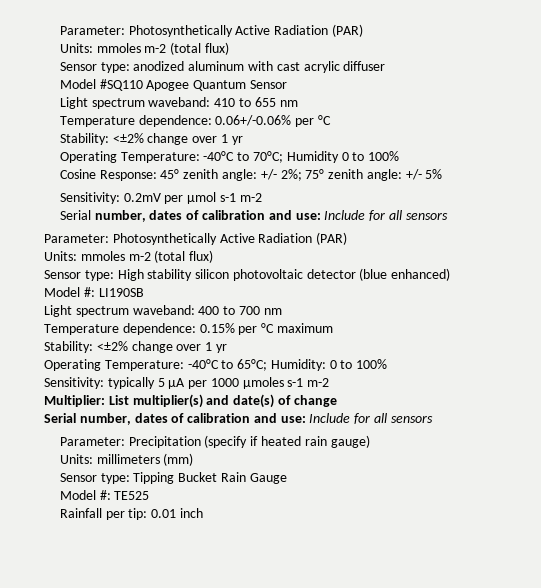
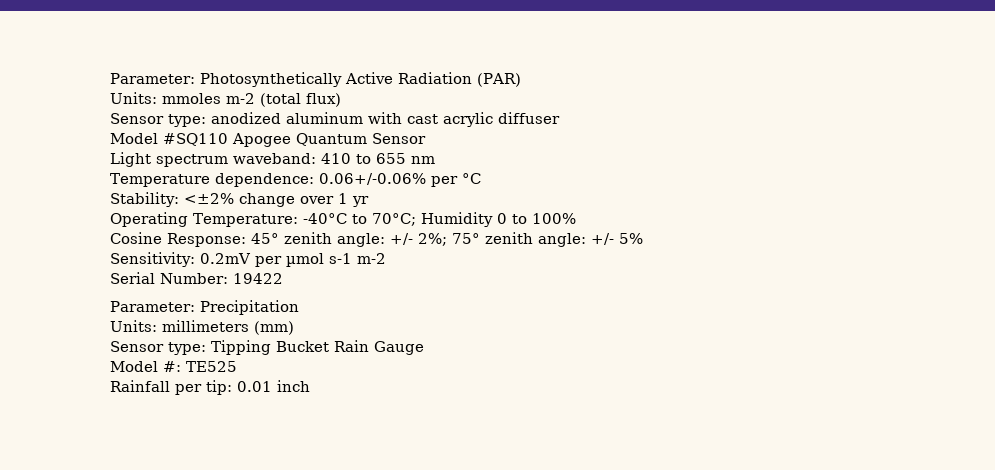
[94,210,448,222] [44,232,348,245] [44,250,214,263] [44,268,451,281] [44,287,144,297] [44,305,282,317] [44,323,333,335] [44,341,227,353] [44,359,388,371] [44,377,330,389] [44,394,337,408] [44,413,433,425] [59,435,370,448] number, dates of calibration and use: Include for all sensors // Parameter: Photosynthetically Active Radiation (PAR) // Units: mmoles m-2 (total flux) // Sensor type: High stability silicon photovoltaic detector (blue enhanced) // Model #: LI190SB // Light spectrum waveband: 400 to 700 nm // Temperature dependence: 0.15% per °C maximum // Stability: <±2% change over 1 yr // Operating Temperature: -40°C to 65°C; Humidity: 0 to 100% // Sensitivity: typically 5 µA per 1000 µmoles s-1 m-2 // Multiplier: List multiplier(s) and date(s) of change // Serial number, dates of calibration and use: Include for all sensors // Parameter: Precipitation (specify if heated rain gauge) -> [159,273,283,284] [109,300,299,315] Number: 19422 // Parameter: Precipitation

